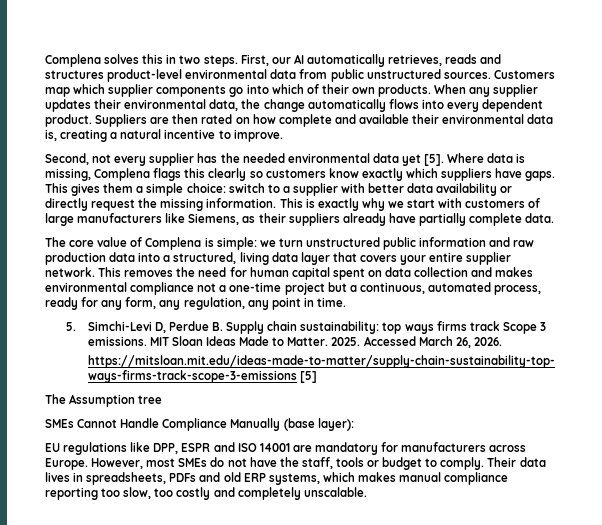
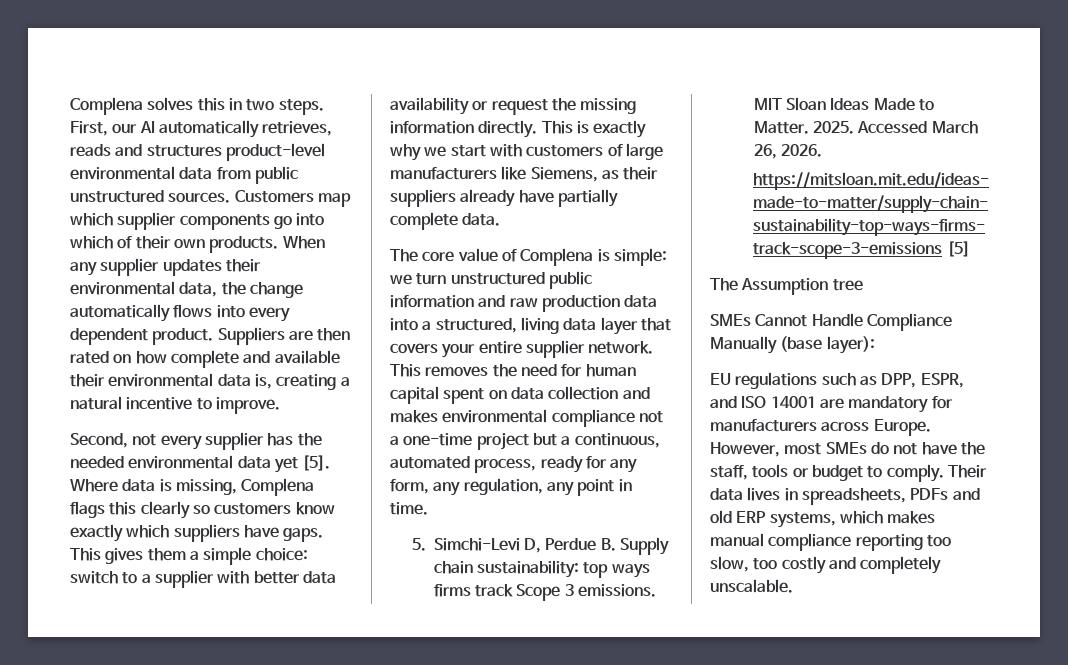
[45,198,88,211] directly -> (489, 106) none
[206,198,277,208] information. -> [390,120,538,138] information directly.
[130,442,211,454] like DPP, ESPR -> [821,373,964,388] such as DPP, ESPR,

